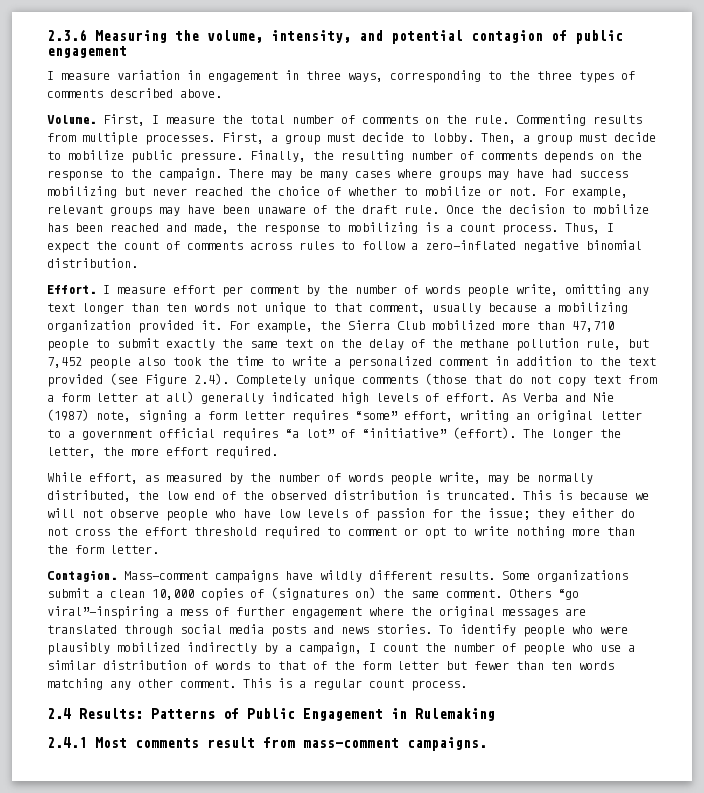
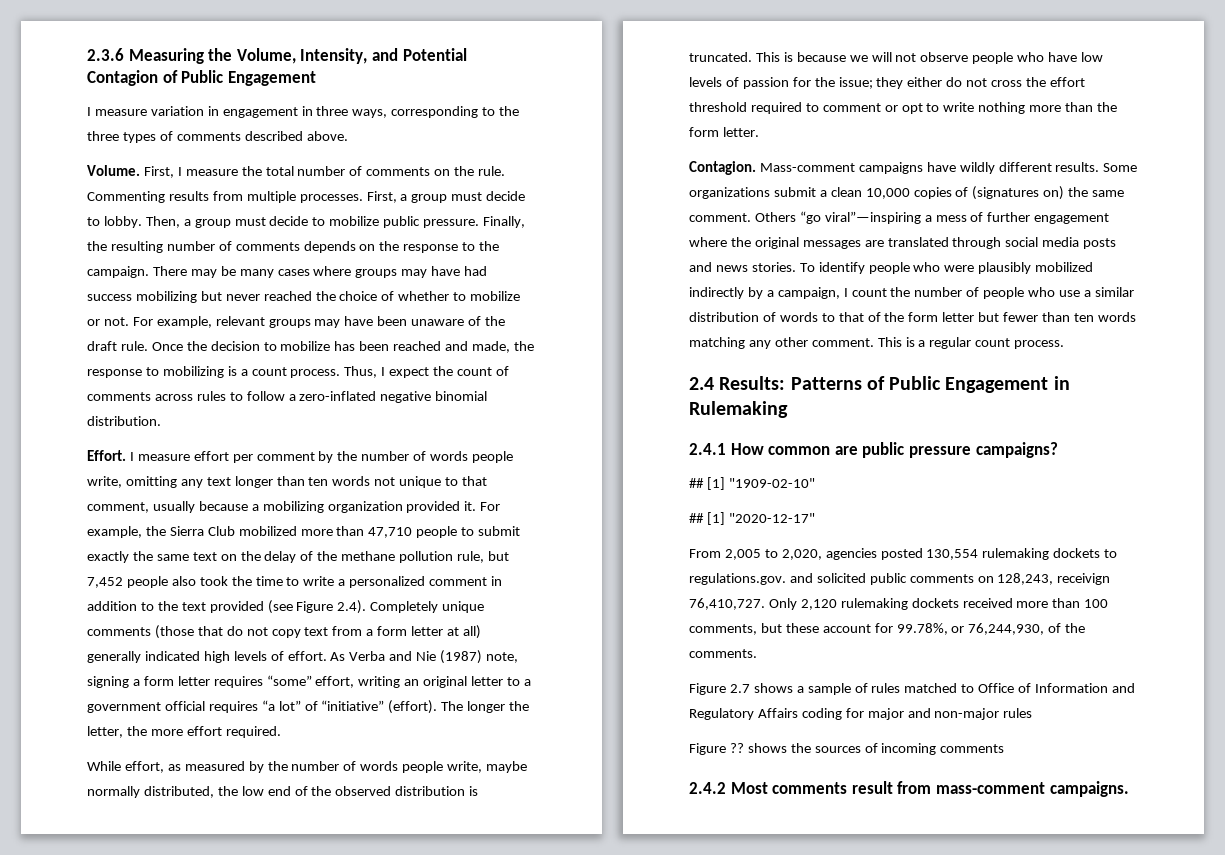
[207,30,623,44] [47,46,127,58] volume, intensity, and potential contagion of public engagement -> [236,48,467,64] [87,70,316,86] Volume, Intensity, and Potential Contagion of Public Engagement
[488,473,530,484] may be -> [486,761,528,773] maybe
(87, 742) none -> [730,442,1058,458] [689,477,815,490] [689,512,815,525] [689,548,1118,560] [689,573,1111,585] [689,598,1109,610] [689,623,1086,635] [689,649,757,658] [689,683,1135,695] [689,708,1033,720] [689,743,1005,755] [689,782,726,794] How common are public pressure campaigns? // ## [1] "1909-02-10" // ## [1] "2020-12-17" // From 2,005 to 2,020, agencies posted 130,554 rulemaking dockets to regulations.gov. and solicited public comments on 128,243, receivign 76,410,727. Only 2,120 rulemaking dockets received more than 100 comments, but these account for 99.78%, or 76,244,930, of the comments. // Figure 2.7 shows a sample of rules matched to Office of Information and Regulatory Affairs coding for major and non-major rules // Figure ?? shows the sources of incoming comments // 2.4.2

